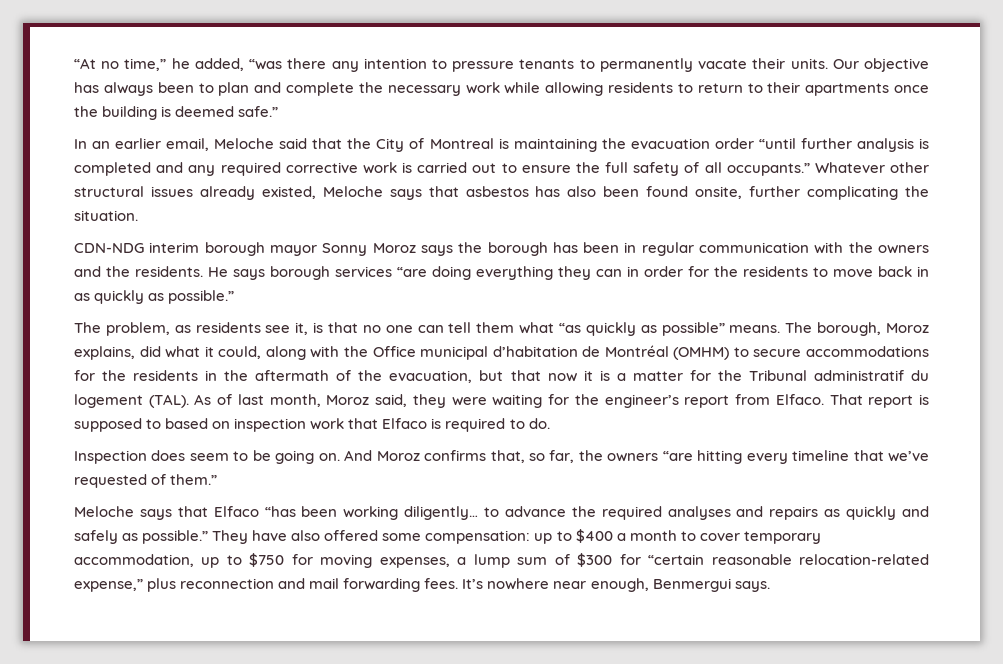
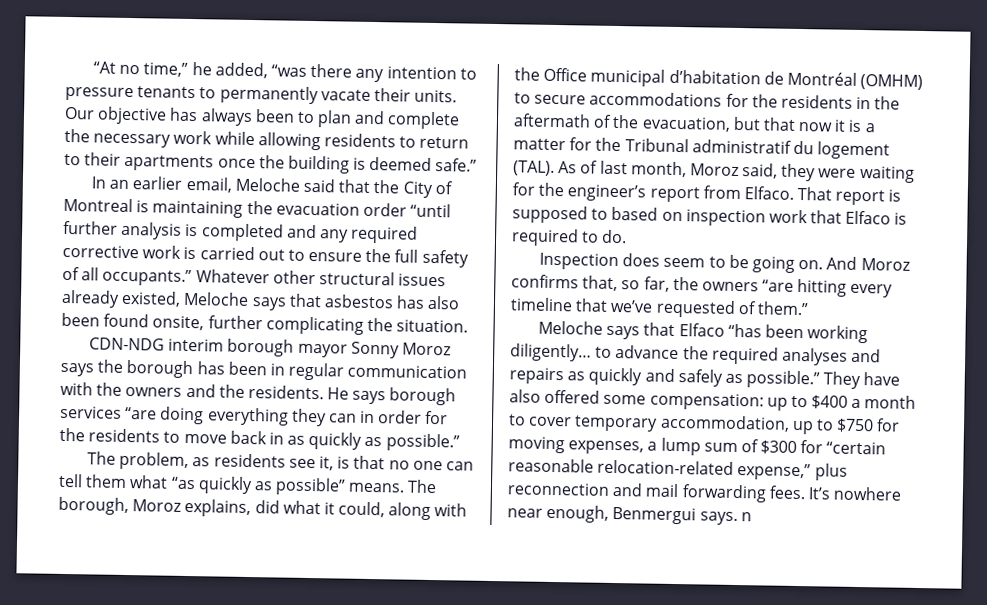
(770, 586) none -> [740,512,752,522] n

